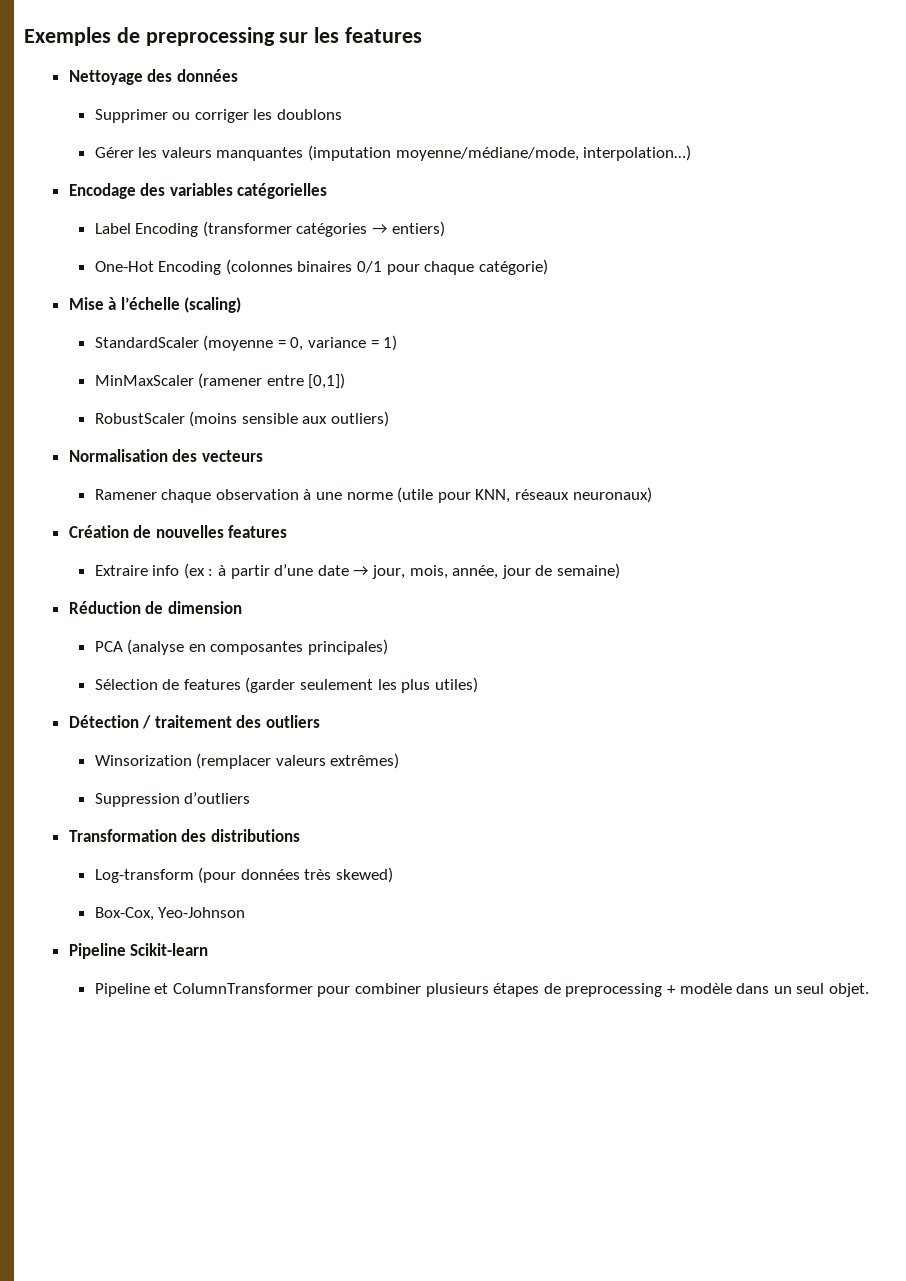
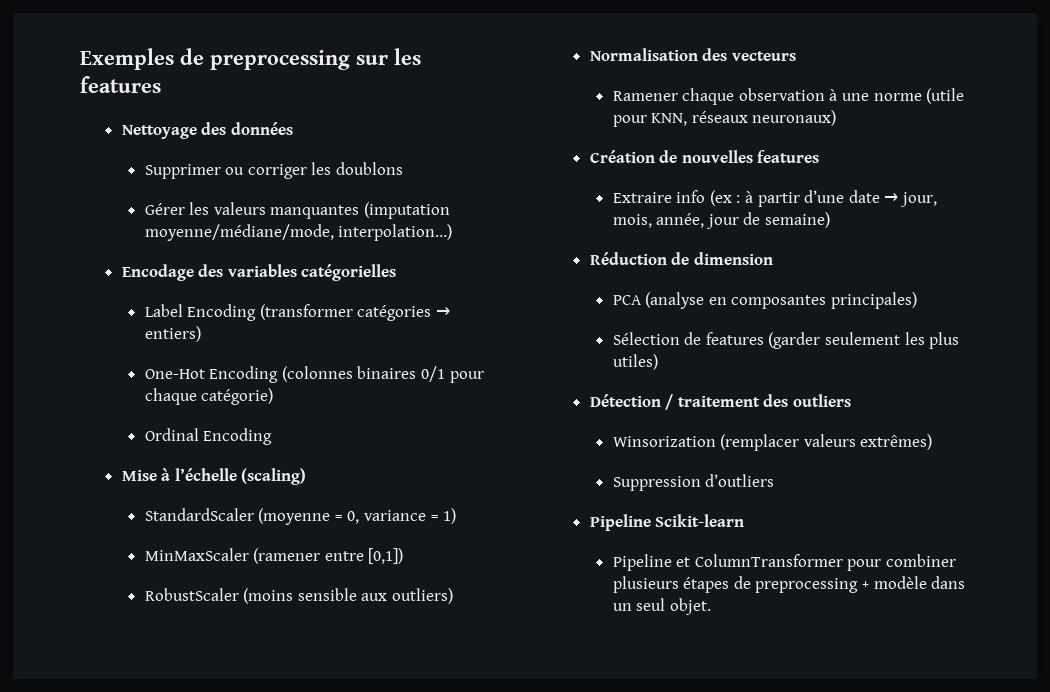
(548, 267) none -> [144,428,273,445] // Ordinal Encoding
[68,829,300,842] [94,867,394,883] [94,907,246,921] // Transformation des distributions // Log-transform (pour données très skewed) // Box-Cox, Yeo-Johnson -> (775, 480) none

